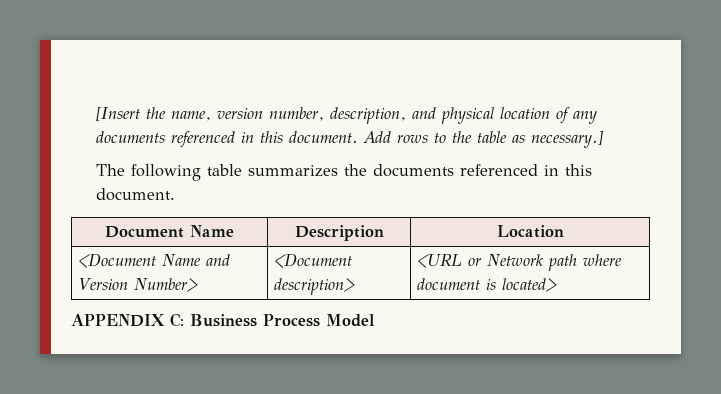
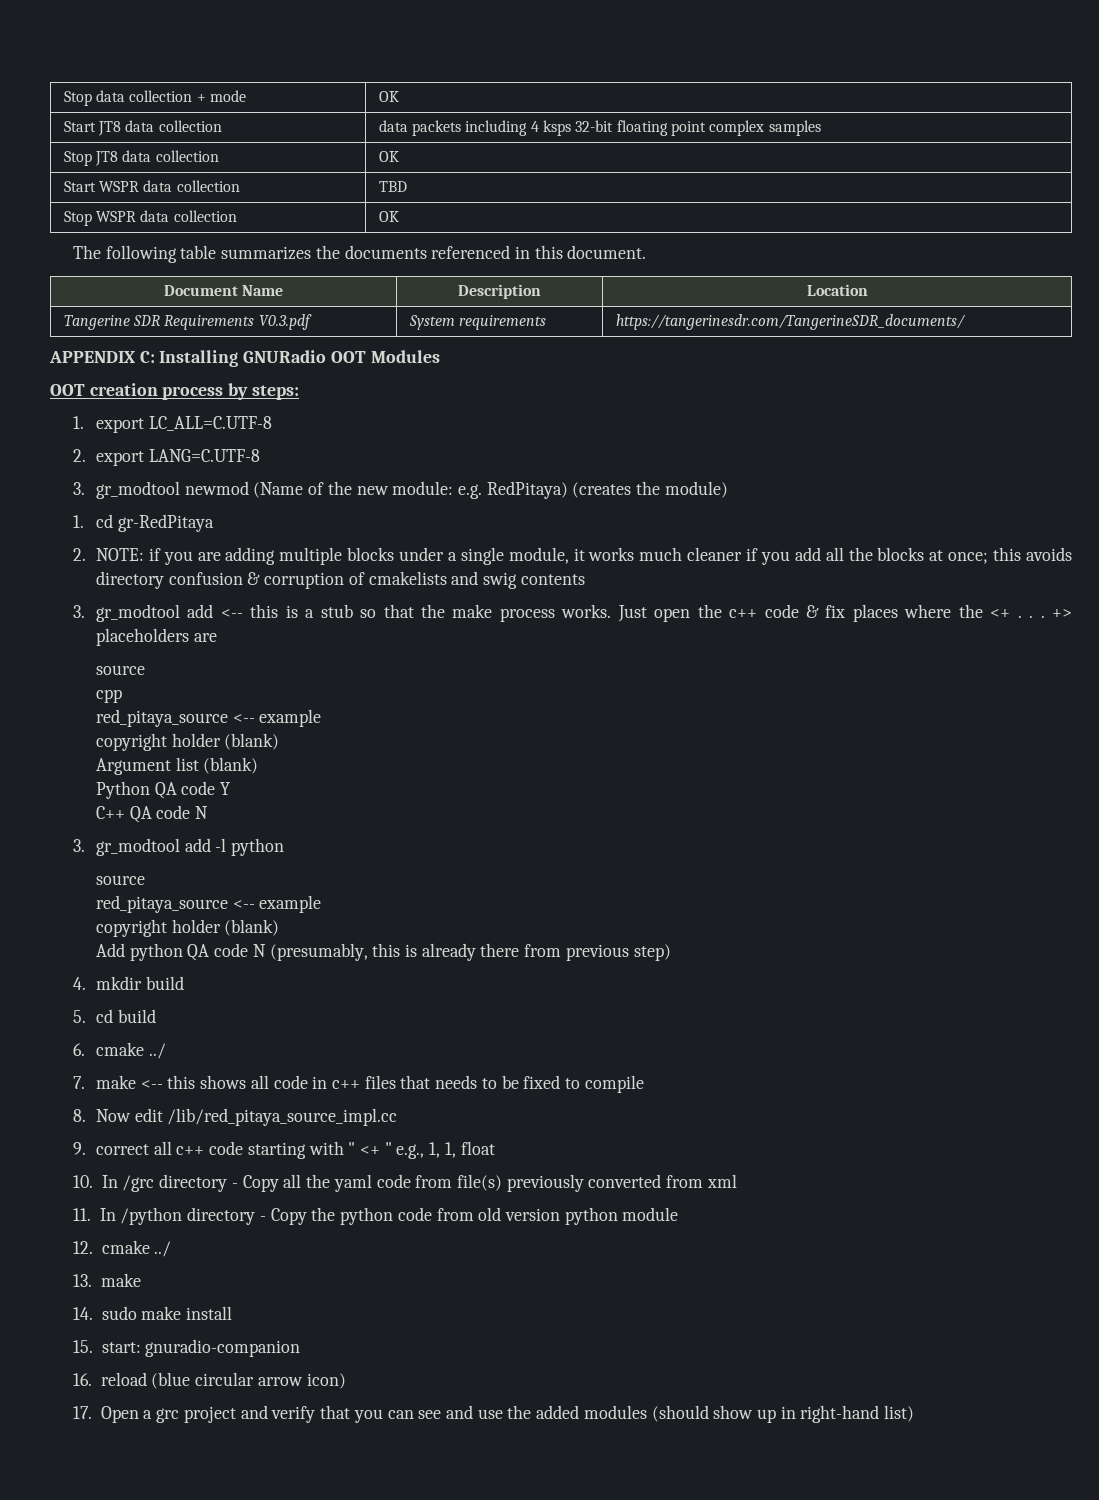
[95,106,597,124] [95,130,604,148] [Insert the name, version number, description, and physical location of any documents referenced in this document. Add rows to the table as necessary.] -> [63,90,247,106] [378,91,399,102] [63,120,222,136] [378,120,821,136] [63,150,219,166] [378,151,399,162] [63,180,240,192] [378,181,407,192] [63,210,237,226] [378,211,399,222] Stop data collection + mode | OK // Start JT8 data collection | data packets including 4 ksps 32-bit floating point complex samples // Stop JT8 data collection | OK // Start WSPR data collection | TBD // Stop WSPR data collection | OK
[78,253,231,268] [78,278,199,292] [274,253,353,268] [274,278,356,295] [417,254,623,271] [417,278,558,292] [71,313,375,327] <Document Name and Version Number> | <Document description> | <URL or Network path where document is located> // APPENDIX C: Business Process Model -> [63,314,312,330] [408,315,547,330] [615,314,966,330] [49,350,440,367] [50,383,299,400] [72,416,272,433] [72,449,260,466] [72,481,728,499] [72,514,214,532] [72,547,1072,565] [95,571,585,589] [72,604,1072,622] [95,628,217,646] [95,665,145,675] [95,689,122,703] [95,709,322,727] [95,733,280,751] [95,757,259,775] [95,781,231,799] [95,805,209,823] [72,838,285,856] [95,875,145,885] [95,895,322,913] [95,919,280,937] [95,943,671,961] [72,976,184,990] [72,1009,156,1023] [72,1042,166,1059] [72,1075,644,1093] [72,1108,398,1126] [72,1141,495,1159] [72,1174,737,1192] [72,1207,679,1225] [72,1240,172,1257] [72,1273,141,1287] [72,1306,233,1320] [72,1339,301,1357] [72,1372,346,1389] [72,1405,915,1423] Tangerine SDR Requirements V0.3.pdf | System requirements | https://tangerinesdr.com/TangerineSDR_documents/ // APPENDIX C: Installing GNURadio OOT Modules // OOT creation process by steps: // 1. export LC_ALL=C.UTF-8 // 2. export LANG=C.UTF-8 // 3. gr_modtool newmod (Name of the new module: e.g. RedPitaya) (creates the module) // 1. cd gr-RedPitaya // 2. NOTE: if you are adding multiple blocks under a single module, it works much cleaner if you add all the blocks at once; this avoids directory confusion & corruption of cmakelists and swig contents // 3. gr_modtool add <-- this is a stub so that the make process works. Just open the c++ code & fix places where the <+ . . . +> placeholders are // source // cpp // red_pitaya_source <-- example // copyright holder (blank) // Argument list (blank) // Python QA code Y // C++ QA code N // 3. gr_modtool add -l python // source // red_pitaya_source <-- example // copyright holder (blank) // Add python QA code N (presumably, this is already there from previous step) // 4. mkdir build // 5. cd build // 6. cmake ../ // 7. make <-- this shows all code in c++ files that needs to be fixed to compile // 8. Now edit /lib/red_pitaya_source_impl.cc // 9. correct all c++ code starting with " <+ " e.g., 1, 1, float // 10. In /grc directory - Copy all the yaml code from file(s) previously converted from xml // 11. In /python directory - Copy the python code from old version python module // 12. cmake ../ // 13. make // 14. sudo make install // 15. start: gnuradio-companion // 16. reload (blue circular arrow icon) // 17. Open a grc project and verify that you can see and use the added modules (should show up in right-hand list)

